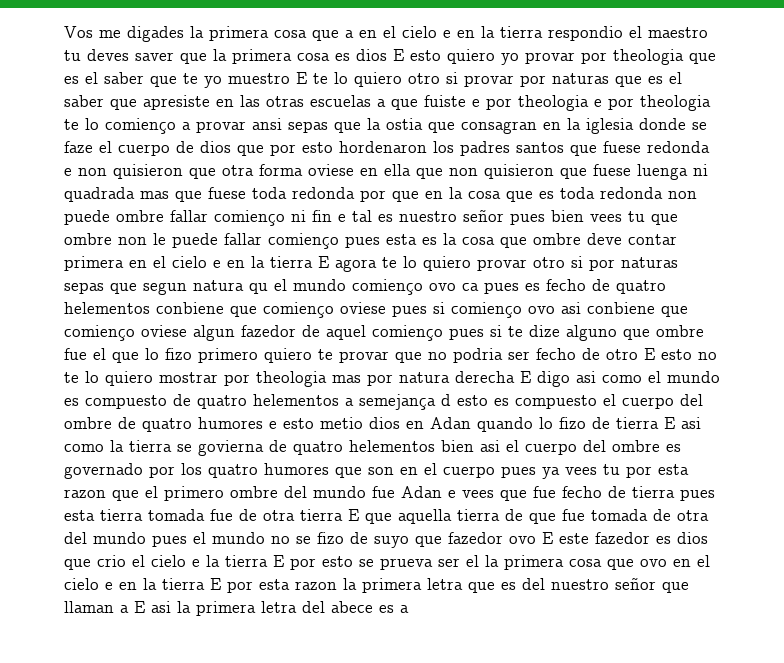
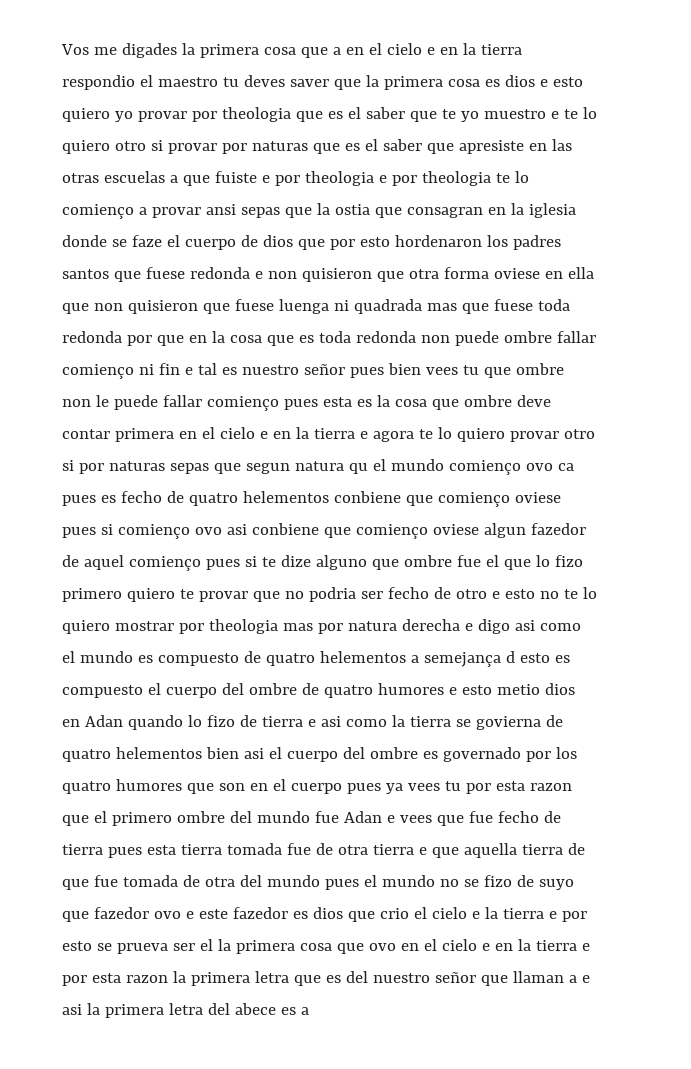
[393,49,404,61] E -> [539,79,548,87] e
[296,72,307,84] E -> [550,111,559,119] e
[318,256,329,268] E -> [359,431,368,439] e
[644,348,655,360] E -> [491,591,500,599] e
[520,371,531,383] E -> [464,623,473,631] e
[664,417,675,429] E -> [307,719,316,727] e
[348,509,359,521] E -> [418,847,427,855] e
[542,532,553,544] E -> [185,911,194,919] e
[273,555,284,567] E -> [548,911,557,919] e
[210,578,221,590] E -> [581,943,590,951] e
[134,601,145,613] E -> [581,975,590,983] e

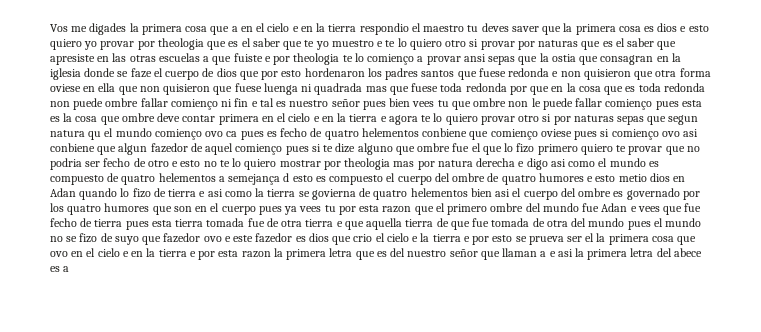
[378,171,491,186] e por theologia -> (340, 59) none
[355,524,479,539] comienço oviese -> (117, 150) none

